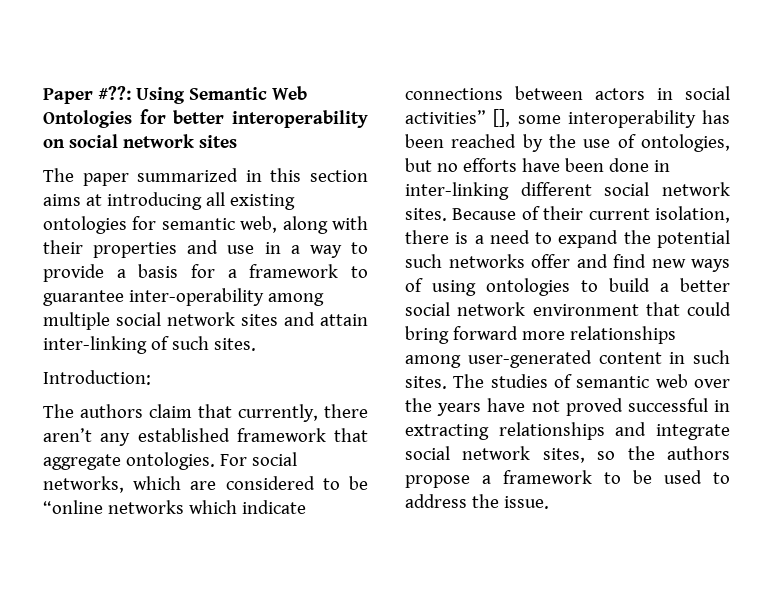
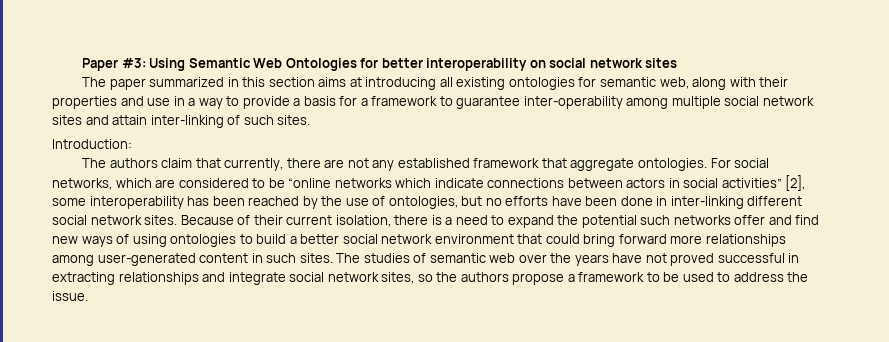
[97,86,131,100] #??: -> [121,58,146,68] #3:
[43,428,92,442] aren’t -> [324,158,369,168] are not
[493,109,511,127] [], -> [785,175,806,191] [2],

